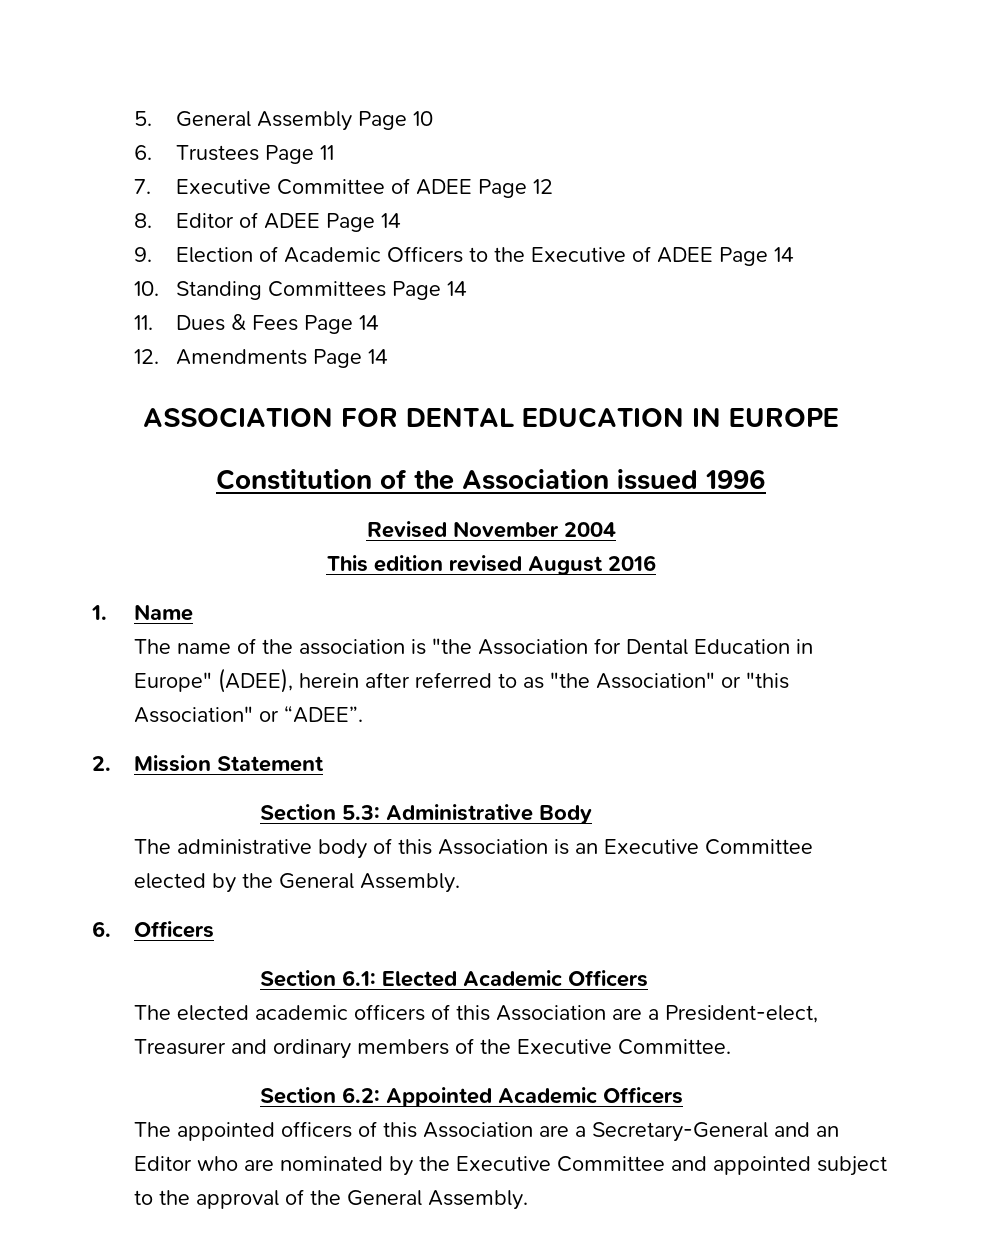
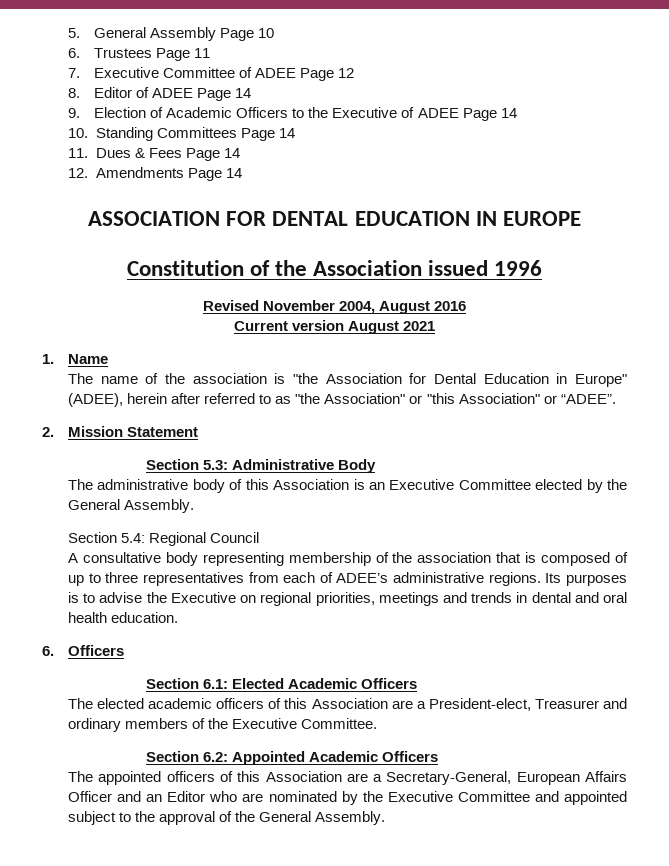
[563,522,616,537] [326,555,656,575] 2004 // This edition revised August 2016 -> [339,301,467,314] [233,320,436,334] 2004, August 2016 // Current version August 2021
(461, 883) none -> [68,532,260,546] [68,552,629,566] [68,572,628,586] [68,592,628,606] [68,612,179,623] // Section 5.4: Regional Council // A consultative body representing membership of the association that is composed of up to three representatives from each of ADEE’s administrative regions. Its purposes is to advise the Executive on regional priorities, meetings and trends in dental and oral health education.
[592,1122,769,1142] Secretary-General -> [386,771,627,785] [68,791,113,802] Secretary-General, European Affairs Officer

